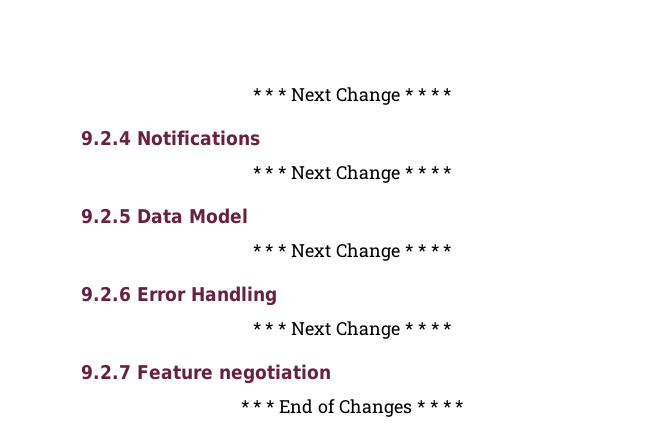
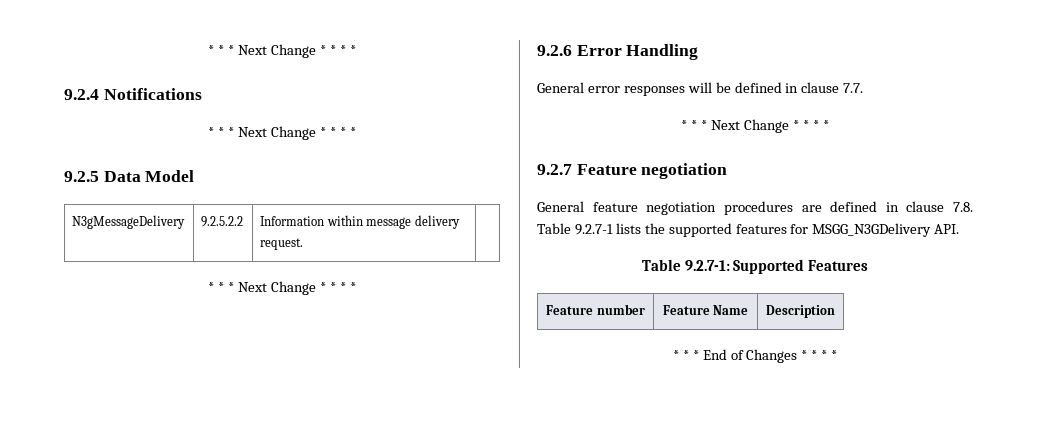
(248, 216) none -> [72,215,186,229] [201,216,244,227] [260,215,460,229] [260,238,304,250] // N3gMessageDelivery | 9.2.5.2.2 | Information within message delivery request. |
(277, 296) none -> [537,82,864,96] // General error responses will be defined in clause 7.7.
(331, 374) none -> [537,201,973,215] [537,223,960,237] [641,259,869,274] [546,304,645,315] [662,305,749,315] [766,305,835,318] // General feature negotiation procedures are defined in clause 7.8. Table 9.2.7-1 lists the supported features for MSGG_N3GDelivery API. // Table 9.2.7-1: Supported Features // Feature number | Feature Name | Description

